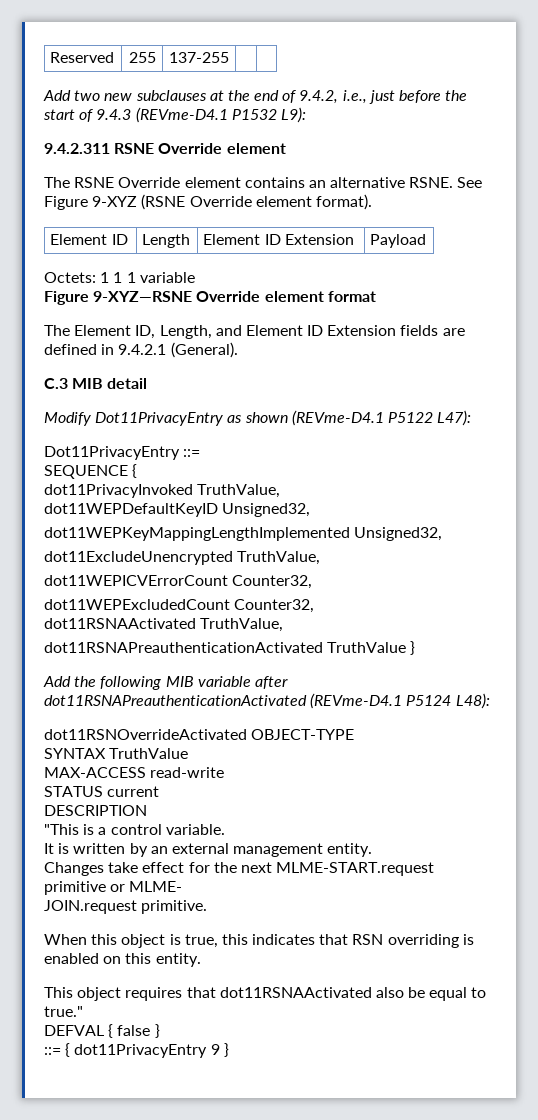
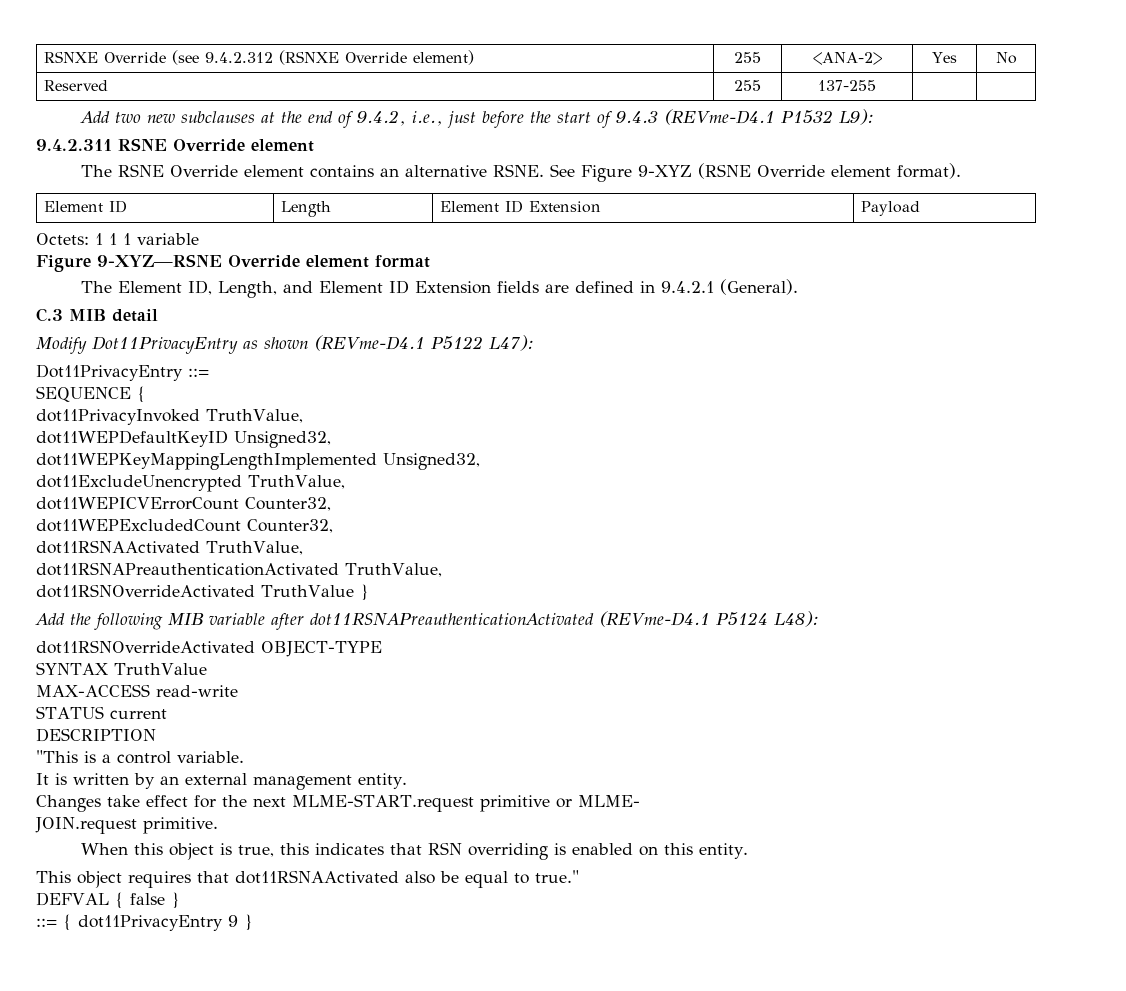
(50, 57) none -> [44,50,475,65] [734,52,761,63] [812,52,882,65] [932,52,958,63] [995,52,1017,64] RSNXE Override (see 9.4.2.312 (RSNXE Override element) | 255 | <ANA-2> | Yes | No //
(323, 647) none -> [345,563,442,577] [36,584,255,598] TruthValue, // dot11RSNOverrideActivated

